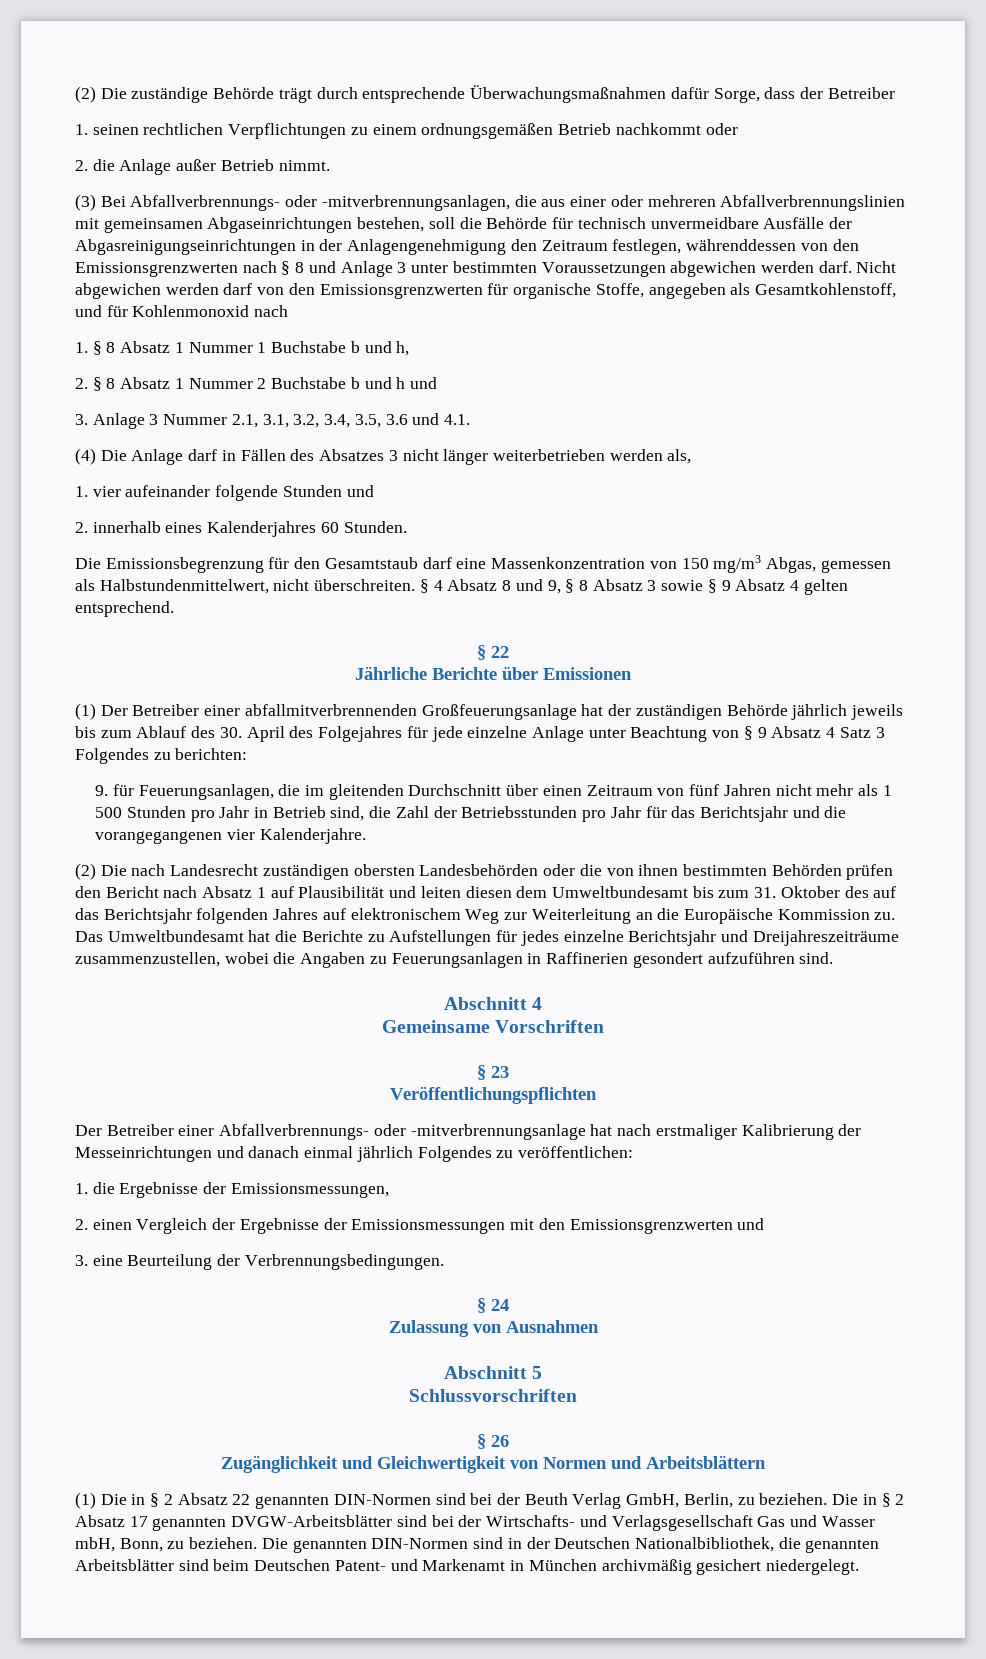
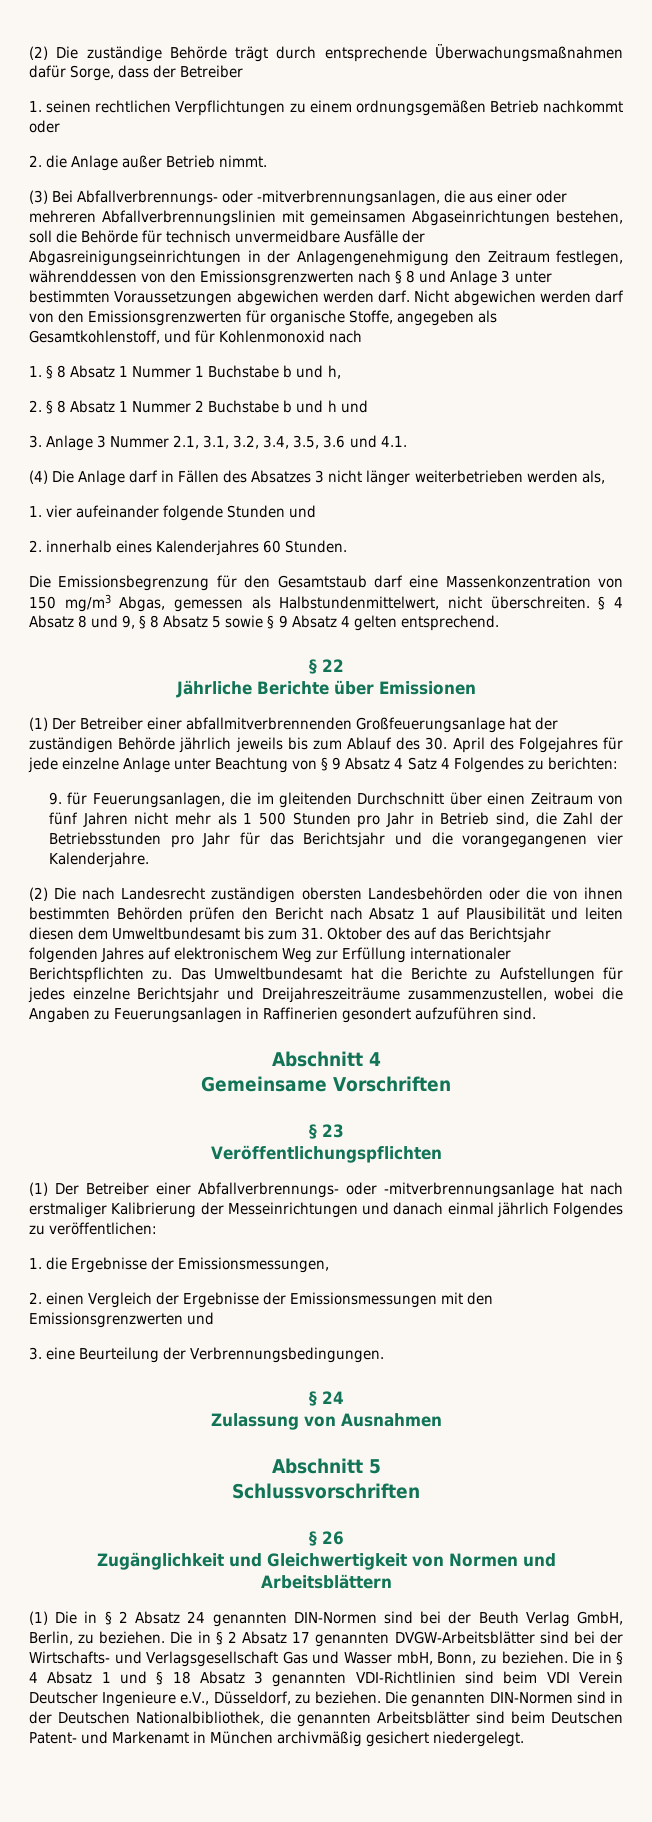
[647,580,657,591] 3 -> [212,616,222,628] 5
[875,727,885,738] 3 -> [440,758,450,769] 4
[531,908,870,924] Weiterleitung an die Europäische Kommission -> [342,947,512,963] [29,967,144,983] Erfüllung internationaler Berichtspflichten
(597, 1095) none -> [29,1182,48,1196] (1)
[232,1494,251,1505] 22 -> [187,1611,206,1623] 24
(288, 1543) none -> [598,1651,623,1665] [29,1671,624,1687] [29,1691,408,1707] in § 4 Absatz 1 und § 18 Absatz 3 genannten VDI-Richtlinien sind beim VDI Verein Deutscher Ingenieure e.V., Düsseldorf, zu beziehen. Die

